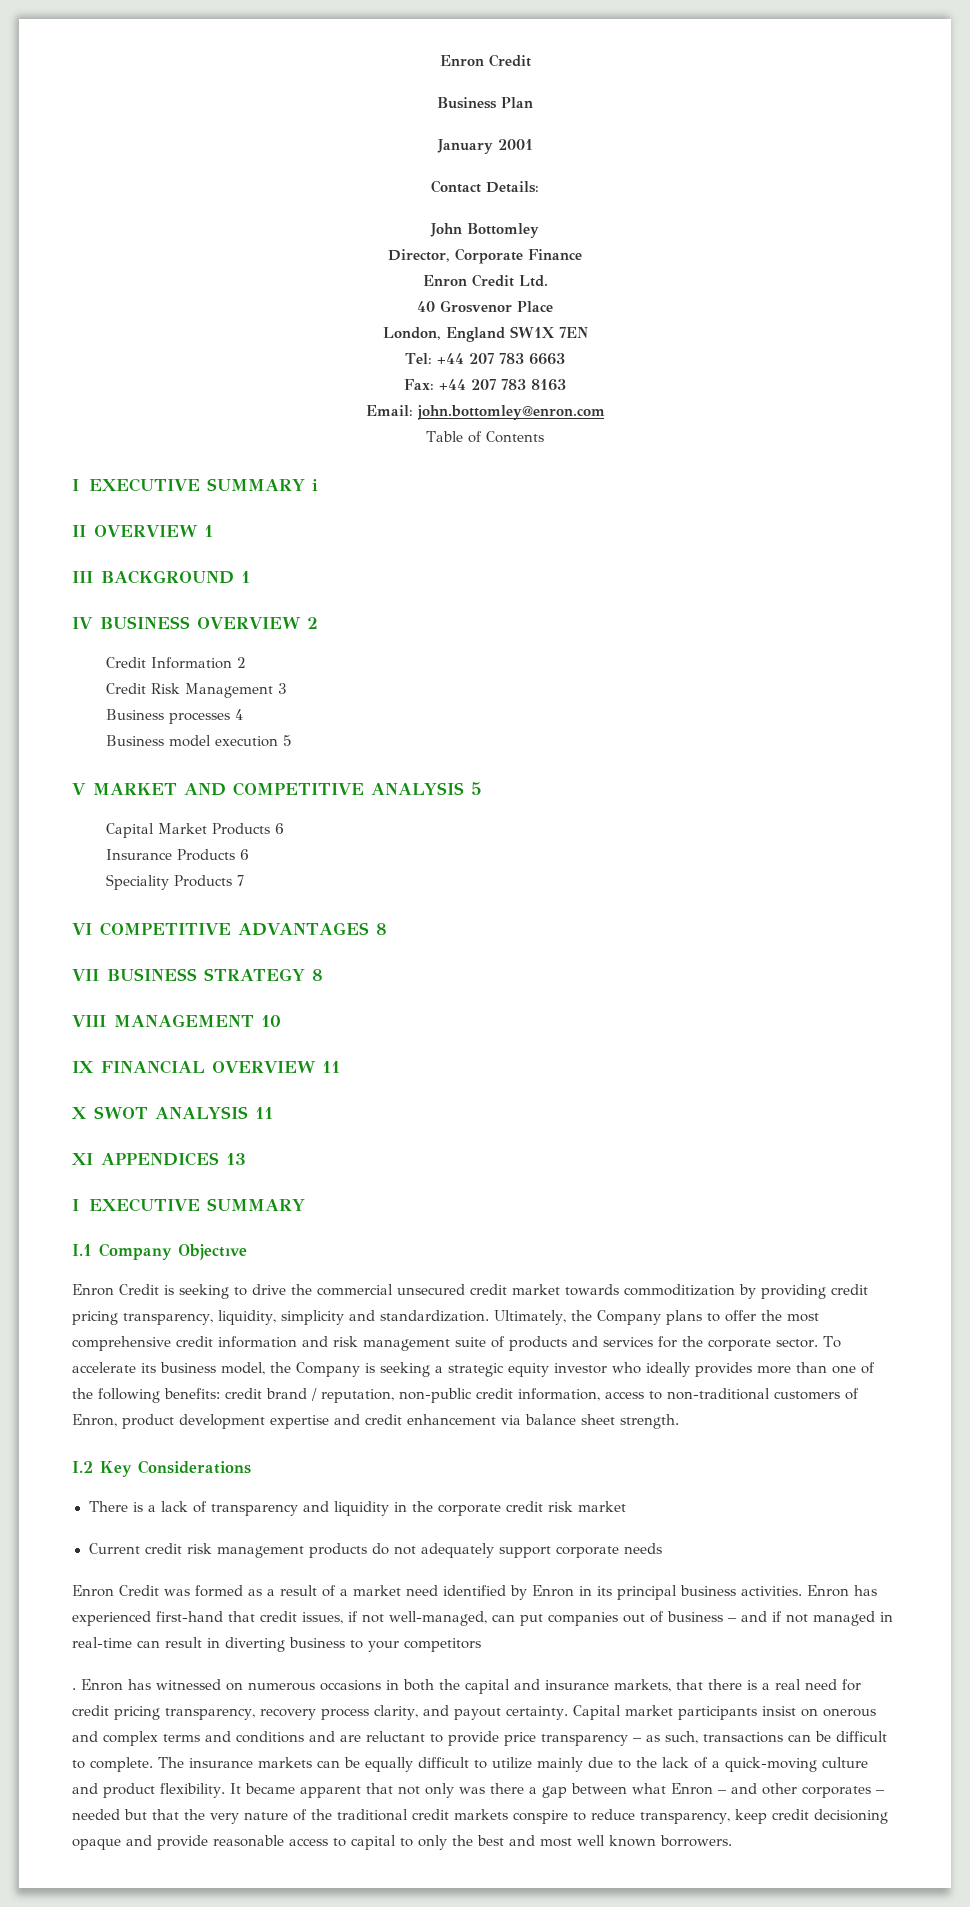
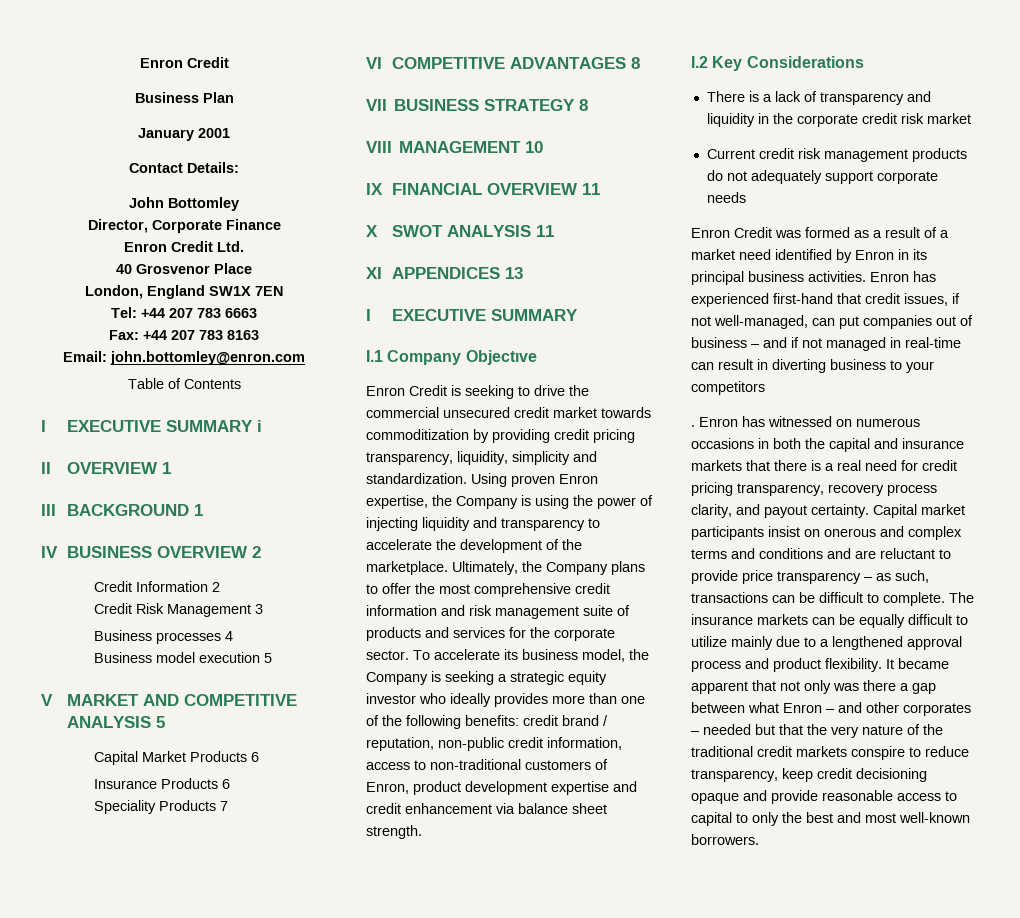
(489, 1316) none -> [471,473,598,487] [366,495,653,509] [366,517,600,531] [366,539,582,553] [366,561,448,575] Using proven Enron expertise, the Company is using the power of injecting liquidity and transparency to accelerate the development of the marketplace.
[614,1679,671,1692] markets, -> [691,460,742,471] markets
[636,1757,868,1772] the lack of a quick-moving culture -> [820,636,962,650] [691,660,741,672] a lengthened approval process
[577,1835,656,1847] well known -> [899,812,970,823] well-known

